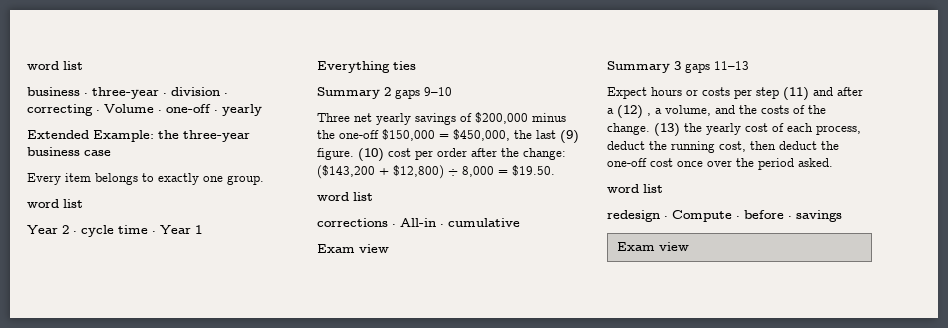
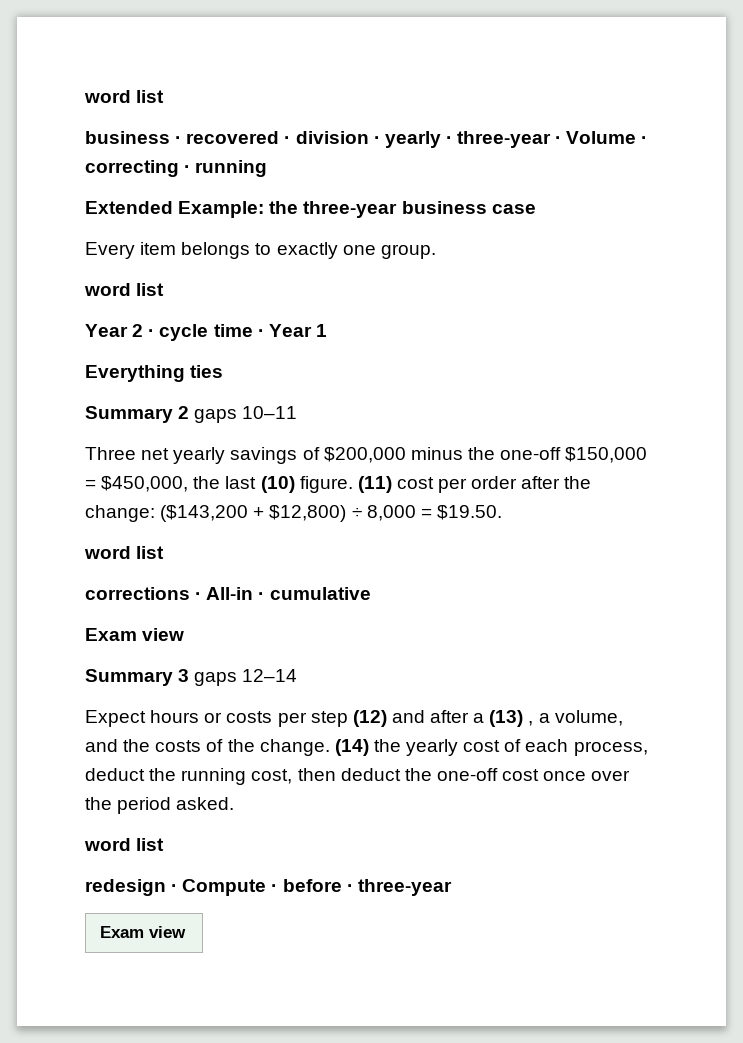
[92,87,159,99] three-year -> [186,131,280,144] recovered
[27,104,262,116] correcting · Volume · one-off · yearly -> [384,131,648,148] [85,160,268,177] yearly · three-year · Volume · correcting · running
[424,87,452,96] 9–10 -> [242,406,298,419] 10–11
[560,130,579,144] [317,148,384,162] (9) figure. (10) -> [260,476,392,493] (10) figure. (11)
[714,61,749,70] 11–13 -> [242,669,298,682] 12–14
[783,87,809,101] (11) -> [352,710,387,727] (12)
[617,105,643,119] (12) -> [489,710,524,727] (13)
[654,123,680,137] (13) -> [334,739,369,756] (14)
[796,210,842,222] savings -> [357,879,452,896] three-year

